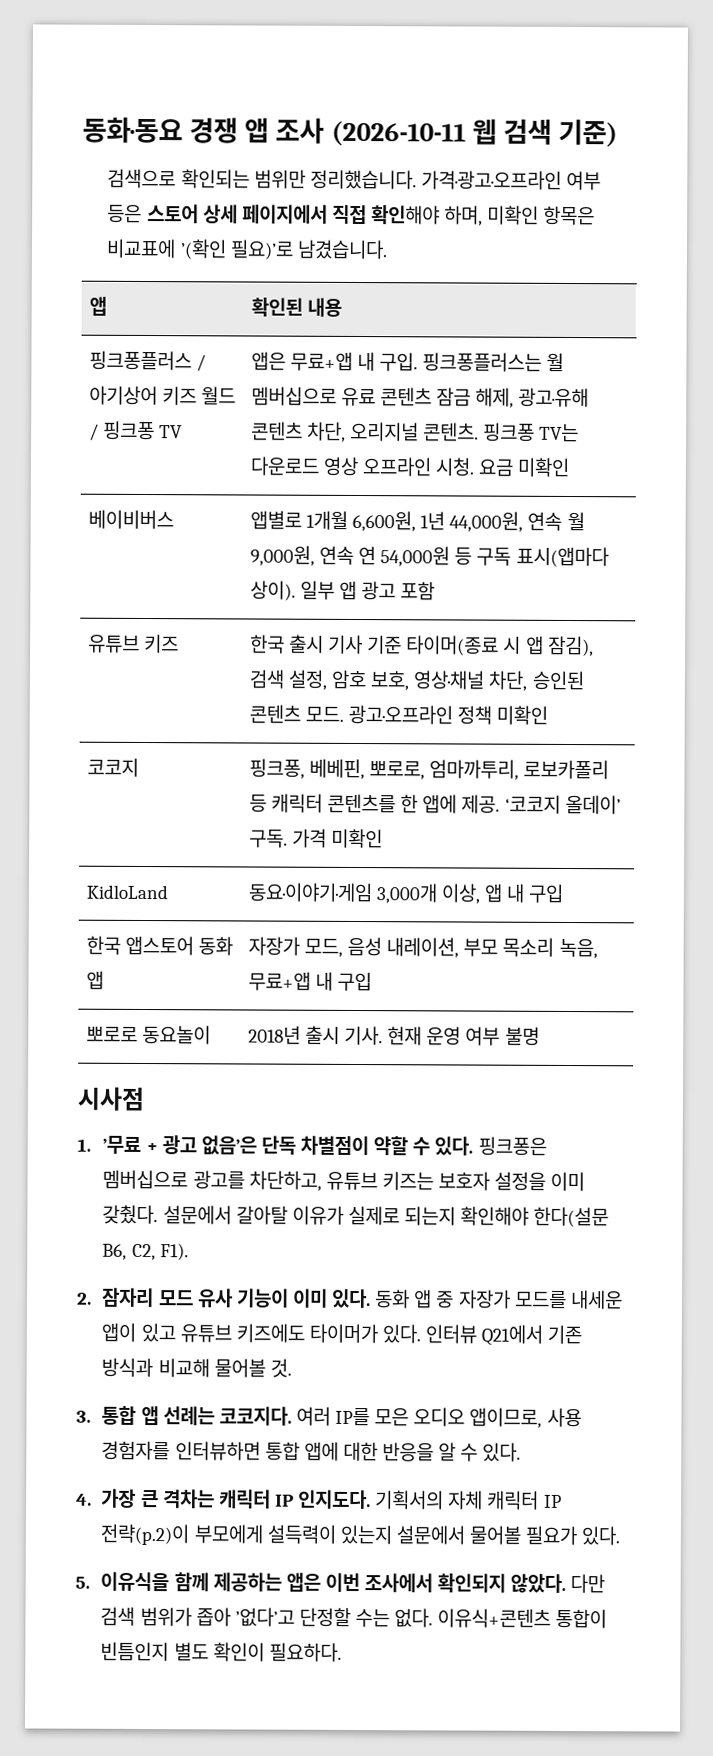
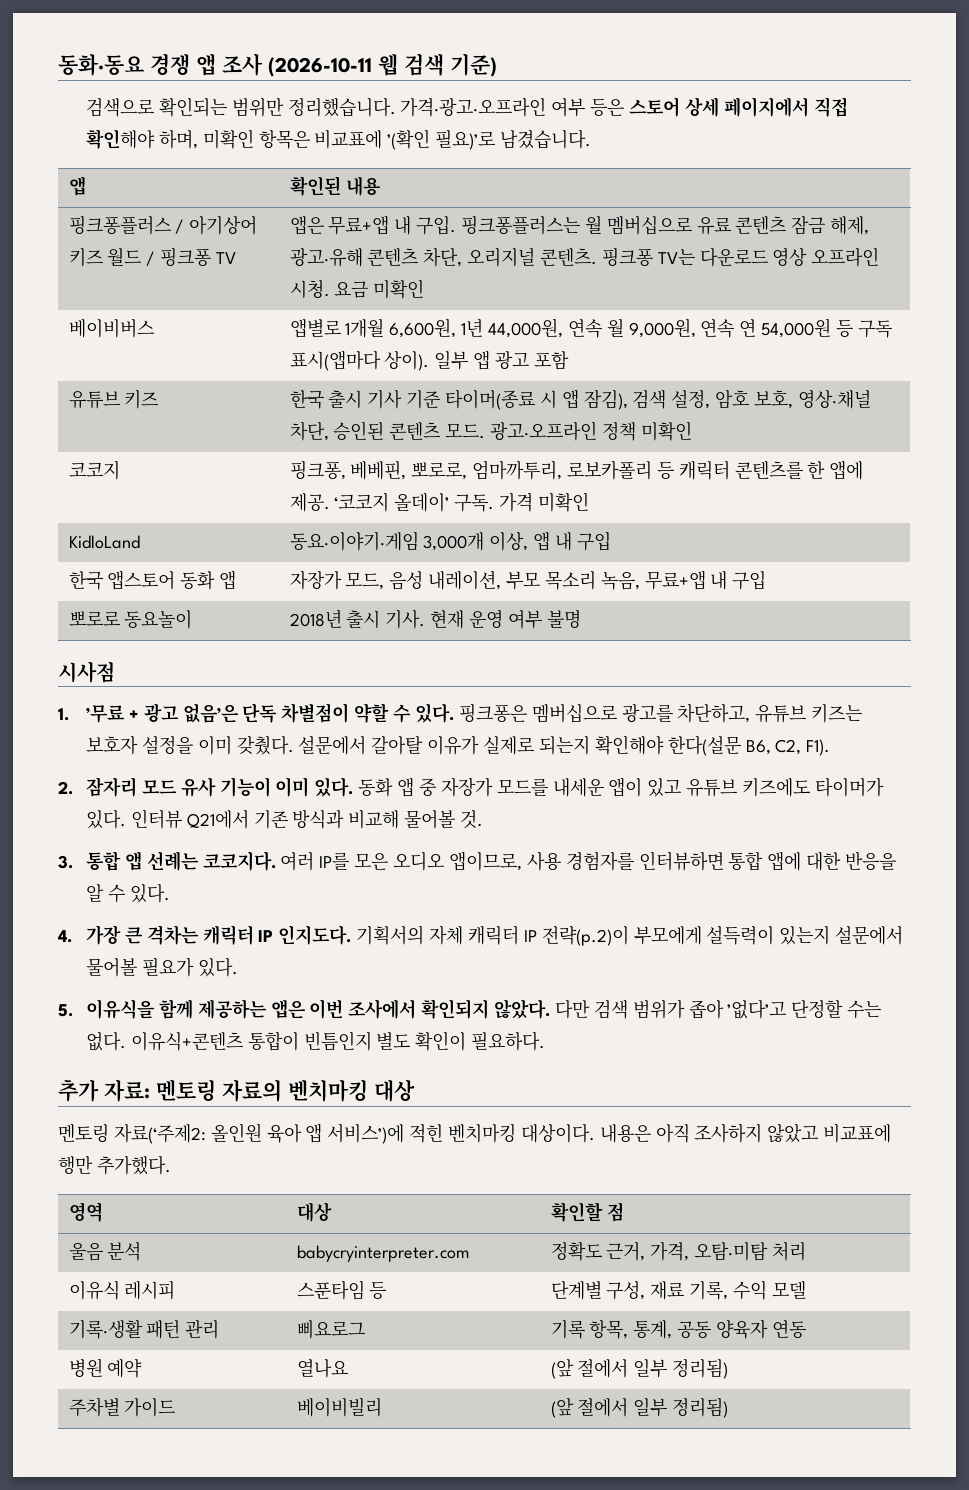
(342, 1652) none -> [58,1079,415,1102] [58,1123,892,1144] [58,1155,171,1175] [68,1202,103,1222] [296,1202,332,1222] [550,1202,624,1222] [68,1242,142,1261] [296,1245,470,1262] [550,1241,807,1261] [68,1280,176,1300] [296,1280,387,1300] [550,1281,806,1300] [68,1320,220,1339] [296,1320,365,1339] [550,1319,806,1339] [68,1358,143,1378] [296,1359,348,1378] [550,1359,729,1379] [68,1397,176,1417] [296,1397,382,1417] [550,1398,729,1418] // 추가 자료: 멘토링 자료의 벤치마킹 대상 // 멘토링 자료(‘주제2: 올인원 육아 앱 서비스’)에 적힌 벤치마킹 대상이다. 내용은 아직 조사하지 않았고 비교표에 행만 추가했다. // 영역 | 대상 | 확인할 점 // 울음 분석 | babycryinterpreter.com | 정확도 근거, 가격, 오탐·미탐 처리 // 이유식 레시피 | 스푼타임 등 | 단계별 구성, 재료 기록, 수익 모델 // 기록·생활 패턴 관리 | 삐요로그 | 기록 항목, 통계, 공동 양육자 연동 // 병원 예약 | 열나요 | (앞 절에서 일부 정리됨) // 주차별 가이드 | 베이비빌리 | (앞 절에서 일부 정리됨)

